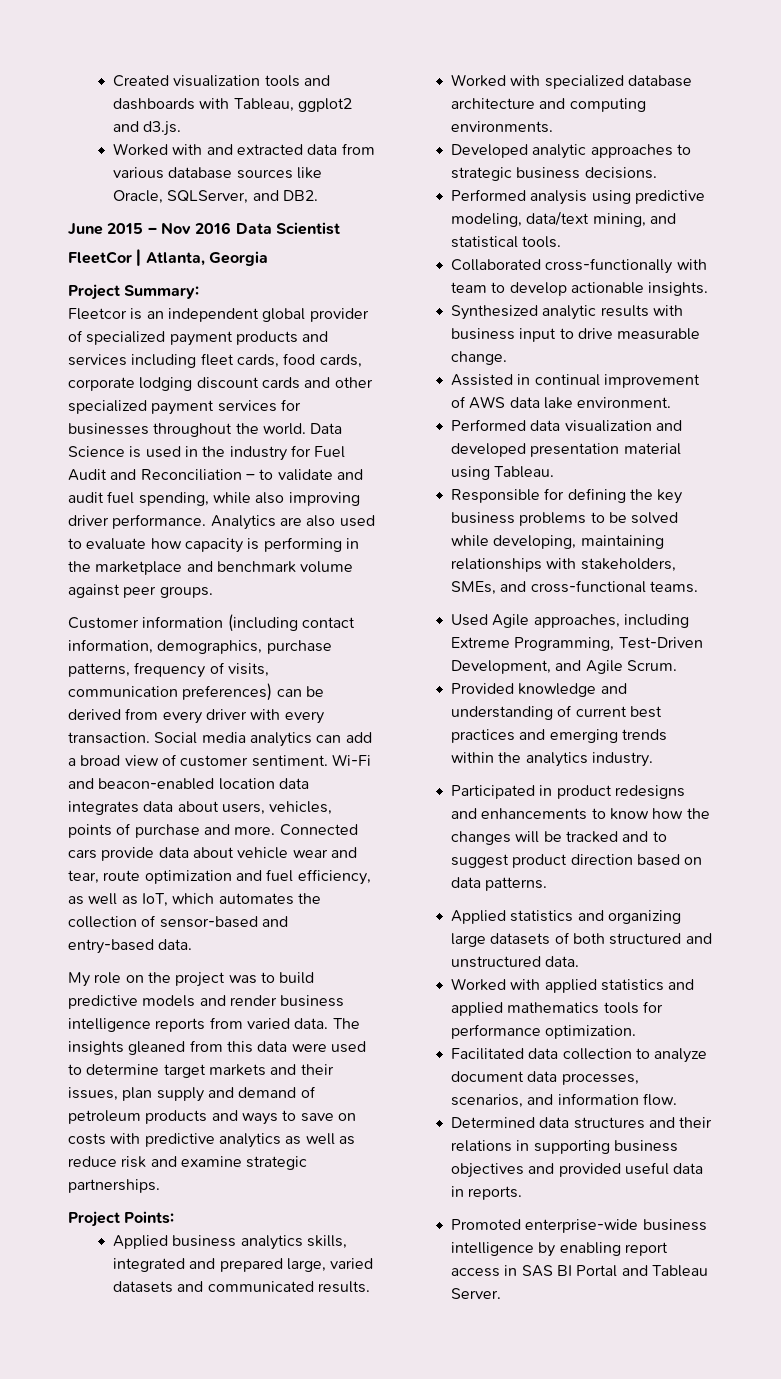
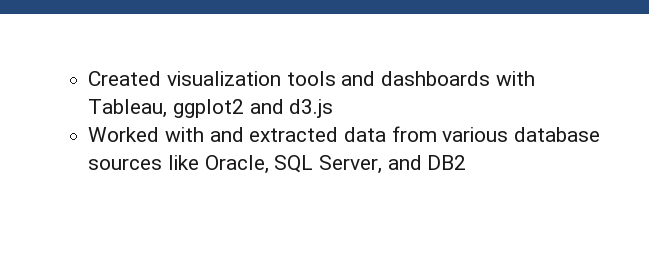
[143,121,182,136] d3.js. -> [289,99,334,118] d3.js
[167,190,318,204] [68,222,340,235] [68,249,268,266] [68,284,200,300] [68,308,369,322] [68,330,329,346] [68,353,362,368] [68,377,373,391] [68,399,301,415] [68,423,343,437] [68,445,346,461] [68,469,363,481] [68,491,360,506] [68,514,375,530] [68,537,359,553] [68,561,354,575] [68,584,213,598] [68,614,355,632] [68,639,332,654] [68,662,269,678] [68,683,324,701] [68,708,324,724] [68,732,372,747] [68,754,371,767] [68,778,309,790] [68,801,333,815] [68,823,358,838] [68,847,357,861] [68,869,371,885] [68,893,321,907] [68,915,288,928] [68,939,193,954] [68,972,315,987] [68,995,345,1009] [68,1017,360,1032] [68,1040,366,1055] [68,1064,334,1078] [68,1086,316,1102] [68,1110,356,1125] [68,1133,355,1148] [68,1156,308,1170] [68,1179,160,1193] [68,1211,175,1227] [112,1235,347,1250] [112,1258,374,1272] [112,1281,370,1293] [450,74,692,89] [450,98,646,112] [450,121,553,133] [450,144,691,159] [450,167,657,181] [450,189,705,205] [450,211,676,227] [450,236,562,248] [450,258,707,274] [450,282,709,296] [450,305,683,320] [450,328,701,342] [450,351,507,365] [450,374,700,388] [450,396,672,409] [450,419,682,432] [450,443,681,457] [450,466,555,480] [450,488,683,504] [450,512,679,526] [450,535,664,549] [450,558,676,572] [450,580,698,595] [450,614,689,628] [450,637,703,651] [450,660,677,674] [450,683,627,697] [450,705,662,720] [450,729,667,743] [450,752,653,767] [450,785,685,799] [450,808,710,820] [450,831,667,845] [450,854,703,868] [450,877,548,891] [450,910,681,924] [450,932,712,947] [450,956,580,968] [450,978,695,993] [450,1001,663,1016] [450,1024,637,1039] [450,1048,708,1063] [450,1071,639,1085] [450,1093,677,1108] [450,1117,713,1129] [450,1140,678,1154] [450,1162,704,1178] [450,1186,523,1200] [450,1219,707,1233] [450,1242,668,1257] [450,1265,708,1277] [450,1288,501,1299] SQLServer, and DB2. // June 2015 – Nov 2016 Data Scientist // FleetCor | Atlanta, Georgia // Project Summary: // Fleetcor is an independent global provider of specialized payment products and services including fleet cards, food cards, corporate lodging discount cards and other specialized payment services for businesses throughout the world. Data Science is used in the industry for Fuel Audit and Reconciliation – to validate and audit fuel spending, while also improving driver performance. Analytics are also used to evaluate how capacity is performing in the marketplace and benchmark volume against peer groups. // Customer information (including contact information, demographics, purchase patterns, frequency of visits, communication preferences) can be derived from every driver with every transaction. Social media analytics can add a broad view of customer sentiment. Wi-Fi and beacon-enabled location data integrates data about users, vehicles, points of purchase and more. Connected cars provide data about vehicle wear and tear, route optimization and fuel efficiency, as well as IoT, which automates the collection of sensor-based and entry-based data. // My role on the project was to build predictive models and render business intelligence reports from varied data. The insights gleaned from this data were used to determine target markets and their issues, plan supply and demand of petroleum products and ways to save on costs with predictive analytics as well as reduce risk and examine strategic partnerships. // Project Points: // Applied business analytics skills, integrated and prepared large, varied datasets and communicated results. // Worked with specialized database architecture and computing environments. // Developed analytic approaches to strategic business decisions. // Performed analysis using predictive modeling, data/text mining, and statistical tools. // Collaborated cross-functionally with team to develop actionable insights. // Synthesized analytic results with business input to drive measurable change. // Assisted in continual improvement of AWS data lake environment. // Performed data visualization and developed presentation material using Tableau. // Responsible for defining the key business problems to be solved while developing, maintaining relationships with stakeholders, SMEs, and cross-functional teams. // Used Agile approaches, including Extreme Programming, Test-Driven Development, and Agile Scrum. // Provided knowledge and understanding of current best practices and emerging trends within the analytics industry. // Participated in product redesigns and enhancements to know how the changes will be tracked and to suggest product direction based on data patterns. // Applied statistics and organizing large datasets of both structured and unstructured data. // Worked with applied statistics and applied mathematics tools for performance optimization. // Facilitated data collection to analyze document data processes, scenarios, and information flow. // Determined data structures and their relations in supporting business objectives and provided useful data in reports. // Promoted enterprise-wide business intelligence by enabling report access in SAS BI Portal and Tableau Server. -> [274,155,467,174] SQL Server, and DB2

